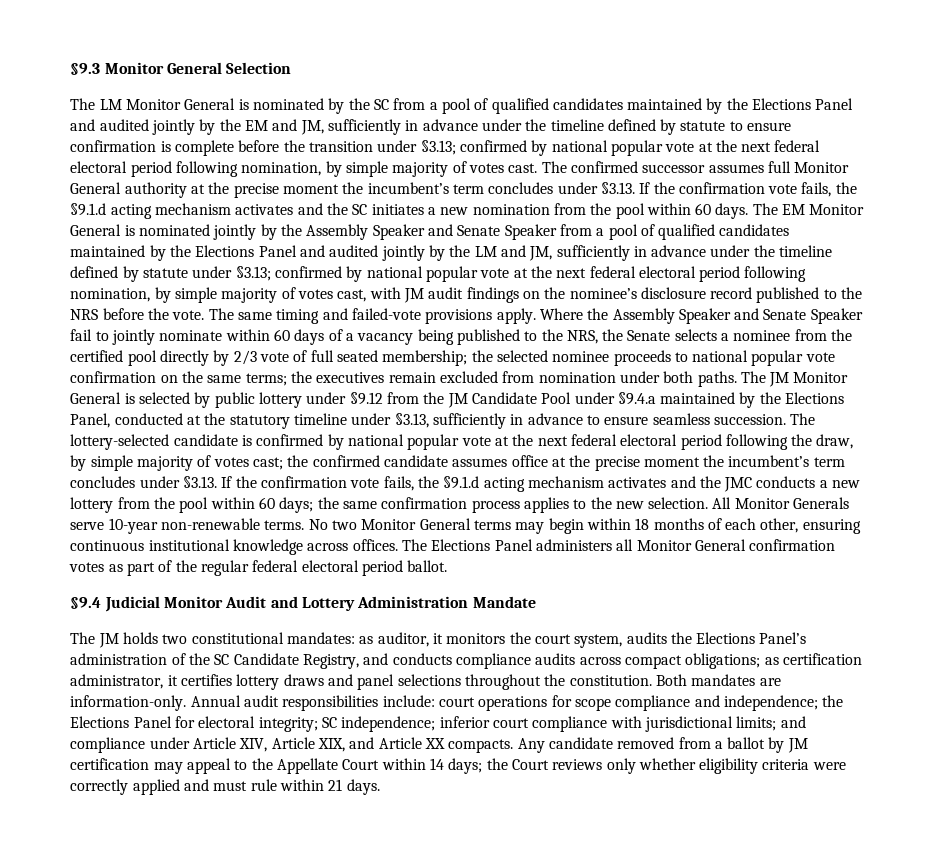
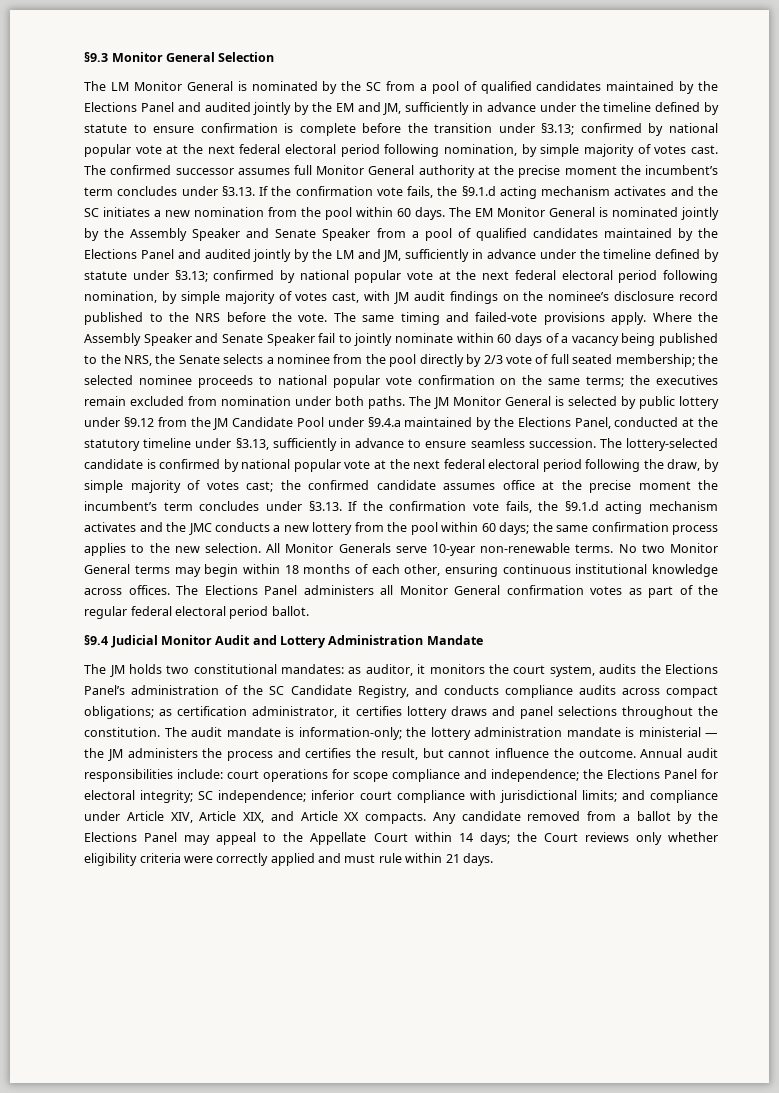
[70,350,124,362] certified -> (386, 359) none
[655,674,781,686] [70,695,187,711] Both mandates are information-only. -> [164,727,718,740] [84,748,636,761] The audit mandate is information-only; the lottery administration mandate is ministerial — the JM administers the process and certifies the result, but cannot influence the outcome.
[787,738,808,753] [70,758,150,770] JM certification -> [697,811,718,821] [84,832,178,842] the Elections Panel

